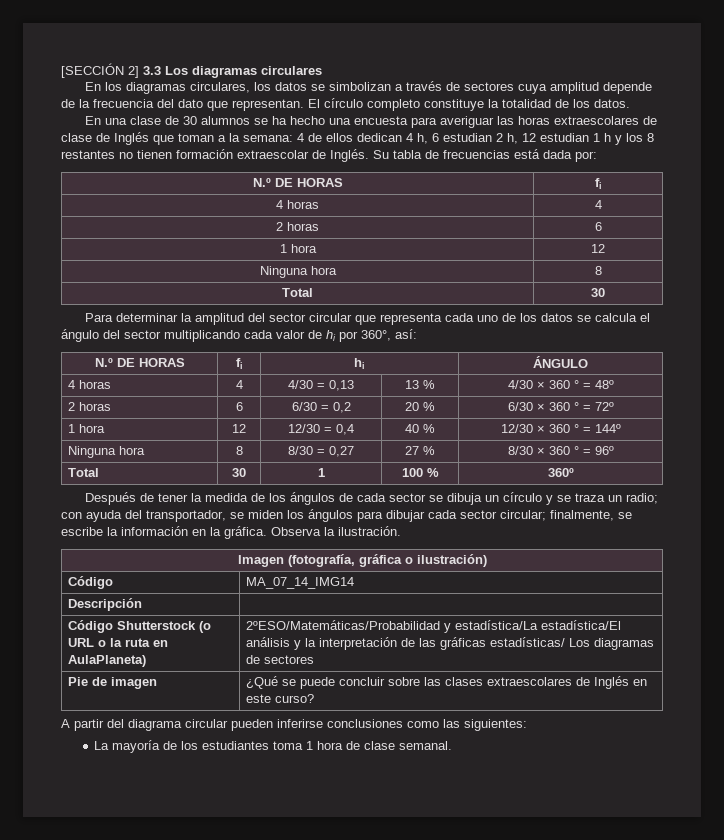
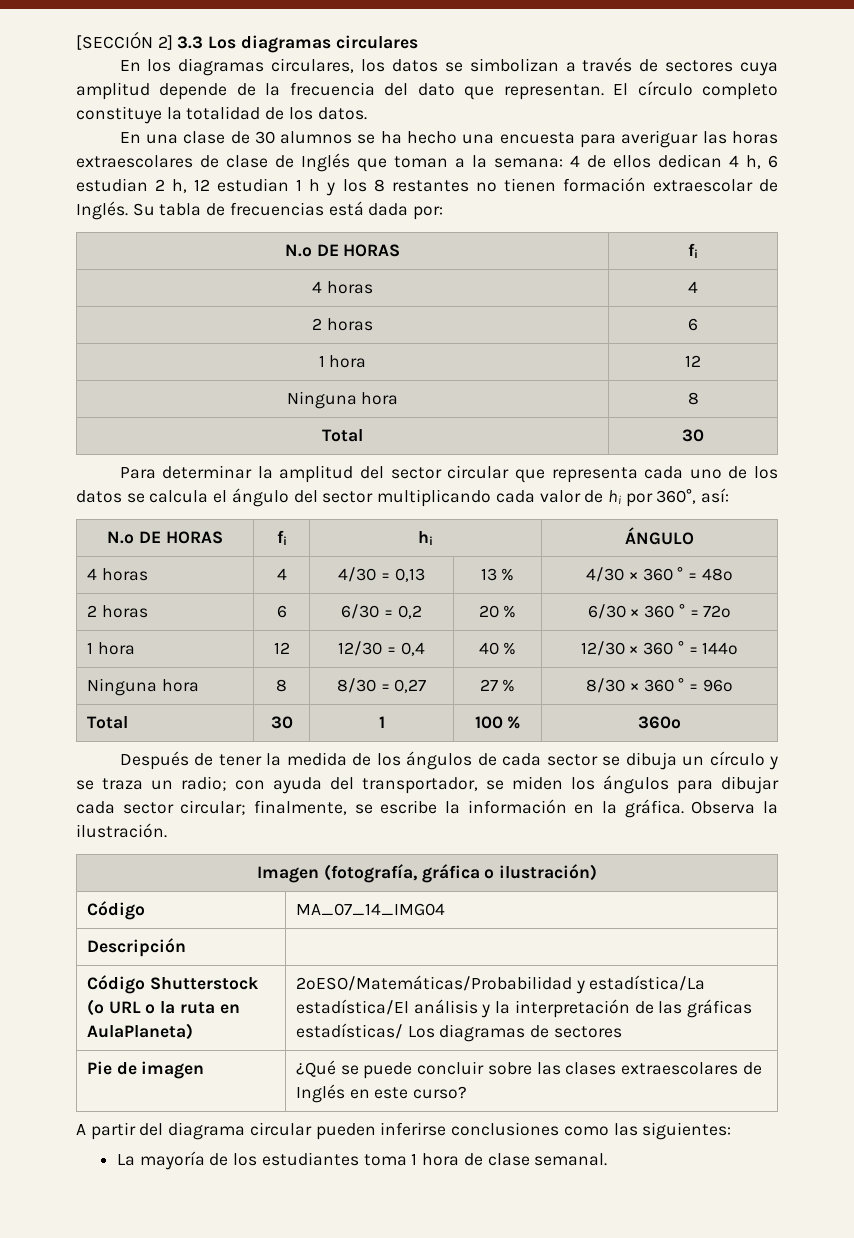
[245,577,354,589] MA_07_14_IMG14 -> [295,903,445,916] MA_07_14_IMG04

